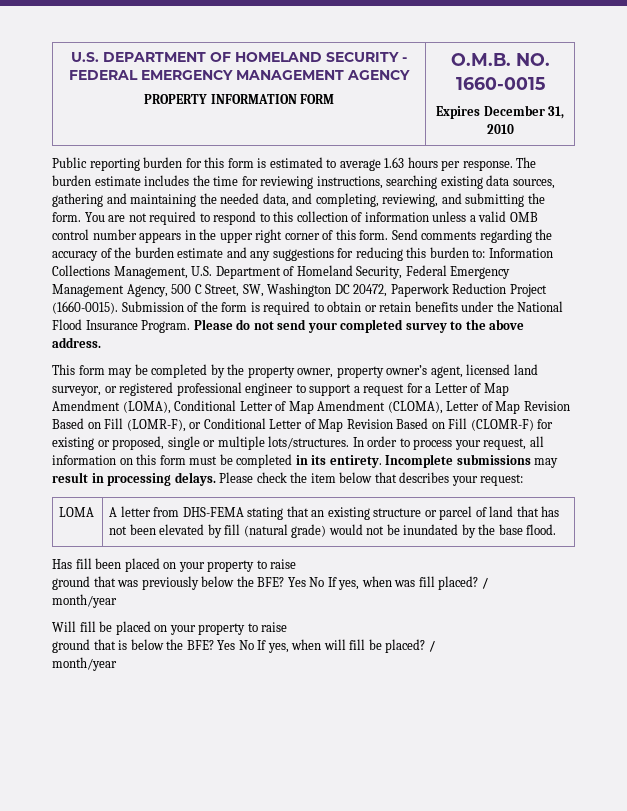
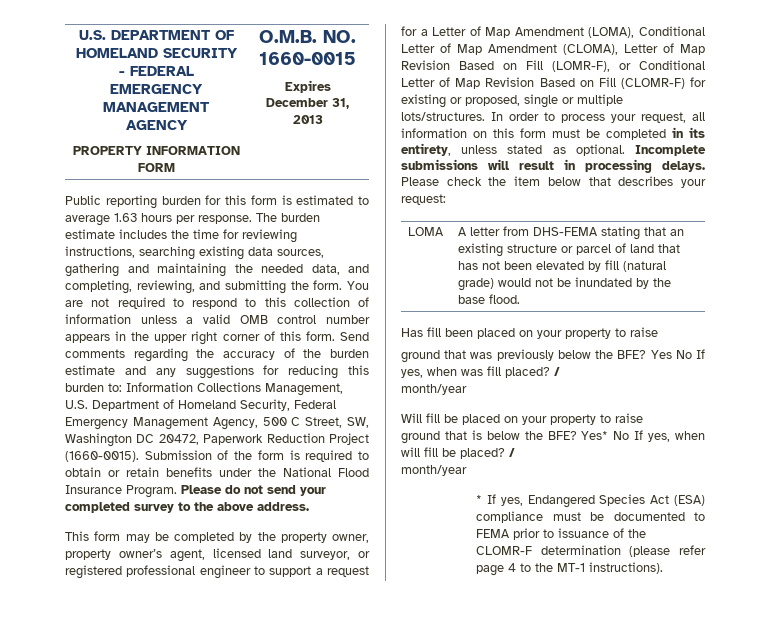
[486,124,514,134] 2010 -> [292,115,323,124] 2013
[329,455,382,468] entirety. -> [401,143,625,156] entirety, unless stated as optional.
[534,458,559,468] may -> [488,159,510,170] will
[217,640,236,650] Yes -> [581,431,609,440] Yes*
(117, 664) none -> [476,494,705,508] [476,511,705,523] [476,528,647,540] [476,545,706,557] [476,562,664,576] // * If yes, Endangered Species Act (ESA) compliance must be documented to FEMA prior to issuance of the CLOMR-F determination (please refer page 4 to the MT-1 instructions).

